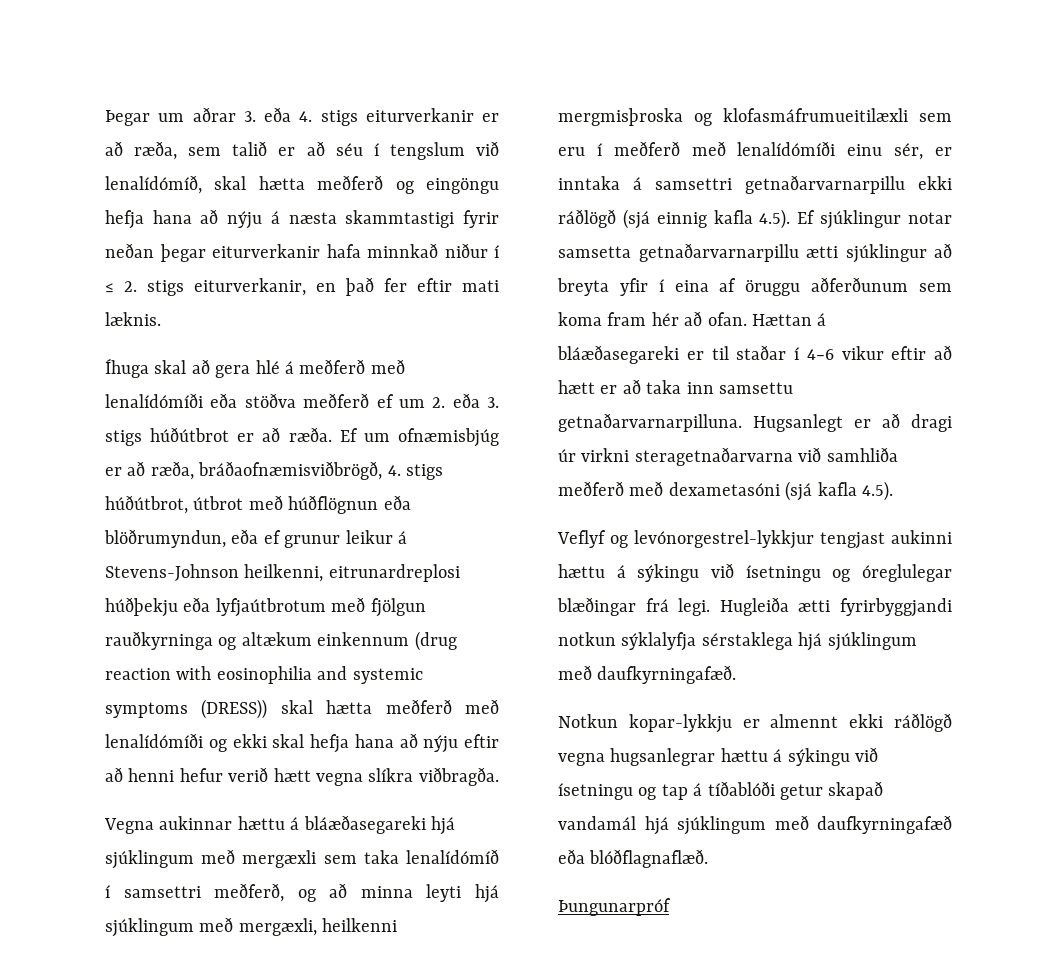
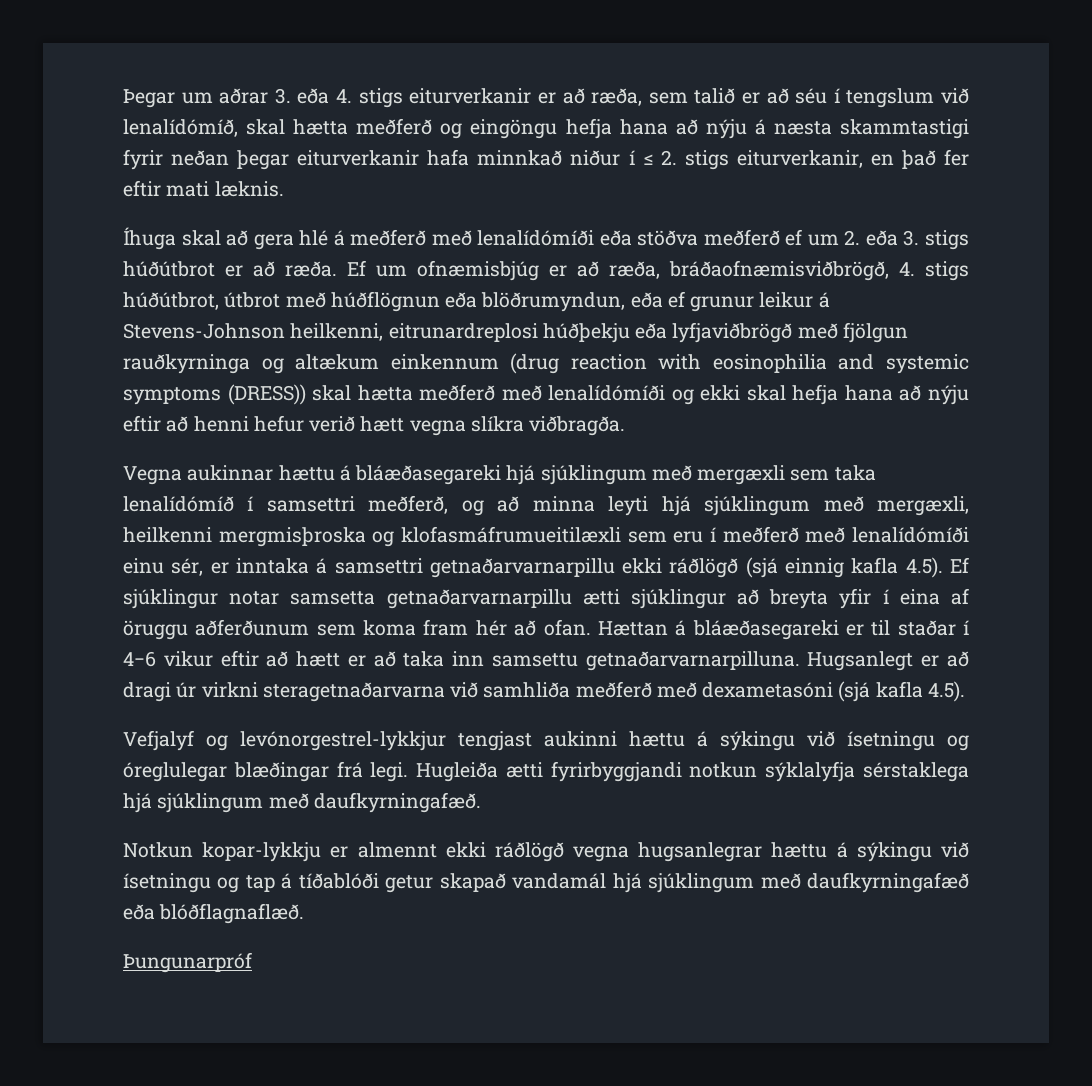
[215,598,326,617] lyfjaútbrotum -> [672,322,793,343] lyfjaviðbrögð
[557,530,606,548] Veflyf -> [123,730,194,751] Vefjalyf

